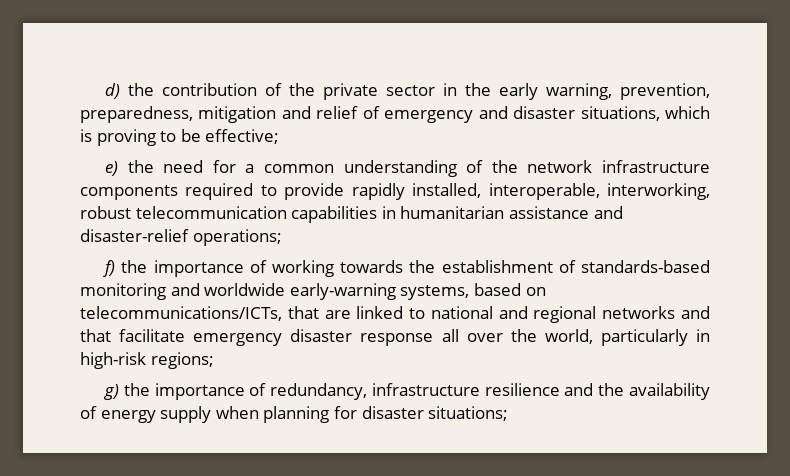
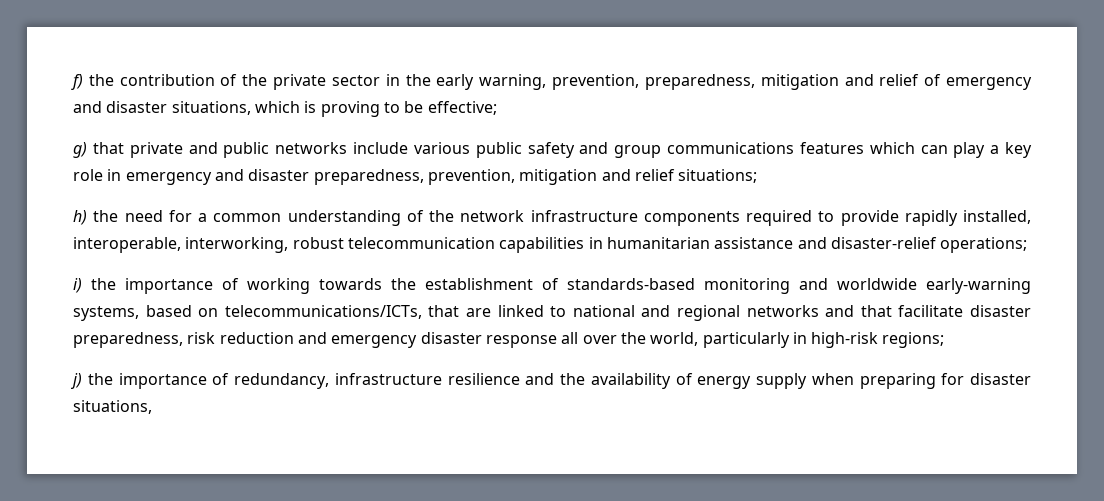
[105,83,121,99] d) -> [71,74,83,90] f)
[105,161,119,176] e) -> [73,142,1033,158] [73,169,758,185] [73,210,87,225] g) that private and public networks include various public safety and group communications features which can play a key role in emergency and disaster preparedness, prevention, mitigation and relief situations; // h)
[103,260,116,277] f) -> [73,278,82,293] i)
(186, 335) none -> [970,305,1032,317] [73,332,327,348] disaster preparedness, risk reduction and
[103,384,120,400] g) -> [70,373,82,389] j)
[263,406,330,423] planning -> [859,373,936,389] preparing
[428,406,509,421] situations; -> [73,400,152,414] situations,

